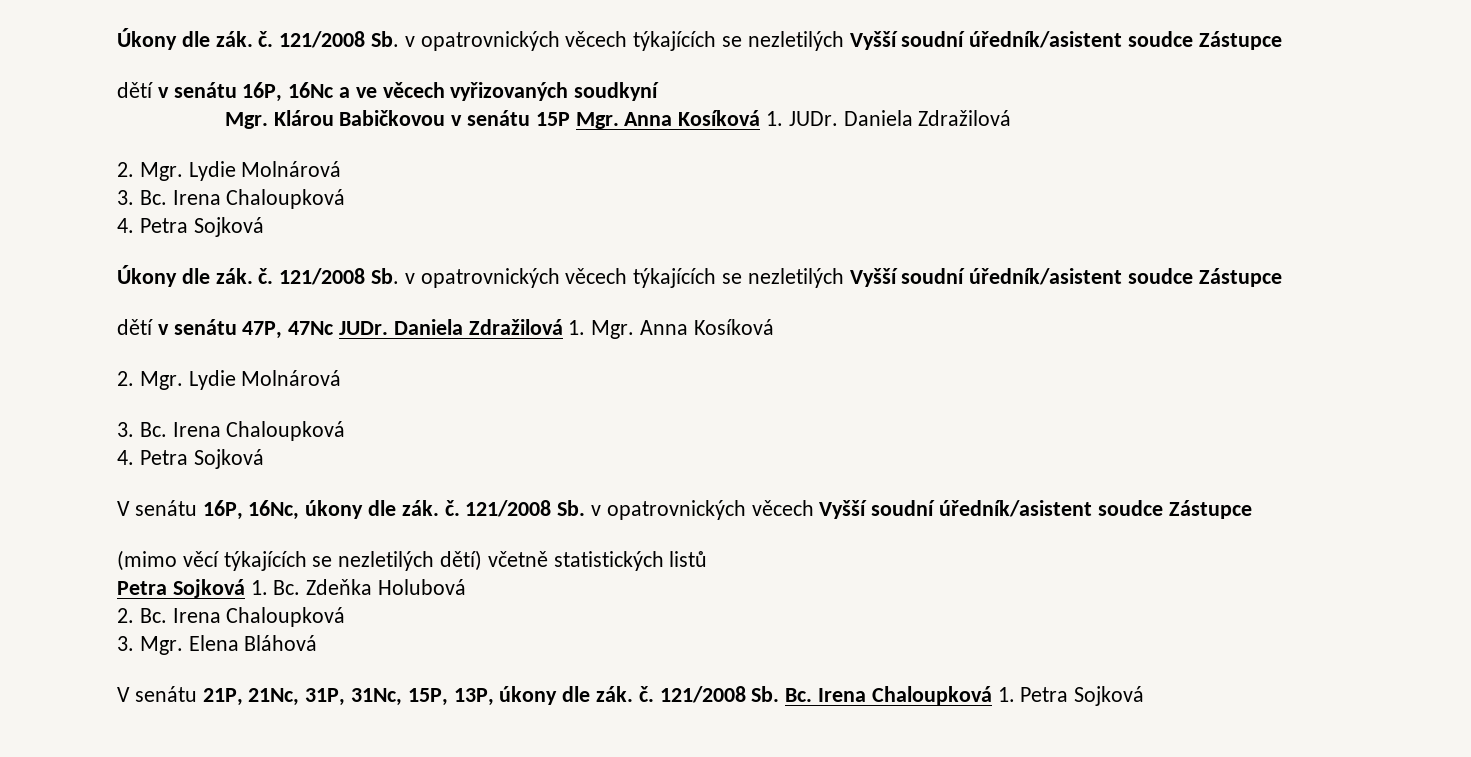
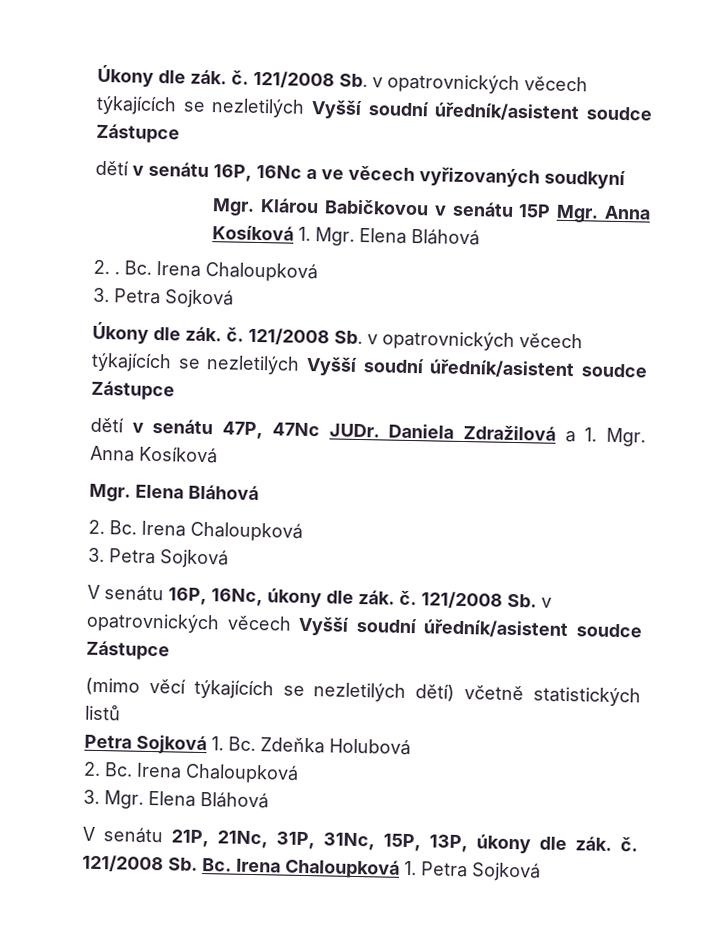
[788,110,1012,126] [117,161,342,181] [117,189,346,209] [117,218,134,233] JUDr. Daniela Zdražilová // 2. Mgr. Lydie Molnárová // 3. Bc. Irena Chaloupková // 4. -> [315,227,481,246] [93,259,318,283] [93,287,110,303] Mgr. Elena Bláhová // 2. . Bc. Irena Chaloupková // 3.
(563, 327) none -> [564,430,576,443] a
[117,370,342,390] [117,421,346,441] [117,450,134,465] 2. Mgr. Lydie Molnárová // 3. Bc. Irena Chaloupková // 4. -> [89,483,259,502] [88,519,303,542] [88,547,105,563] Mgr. Elena Bláhová // 2. Bc. Irena Chaloupková // 3.

